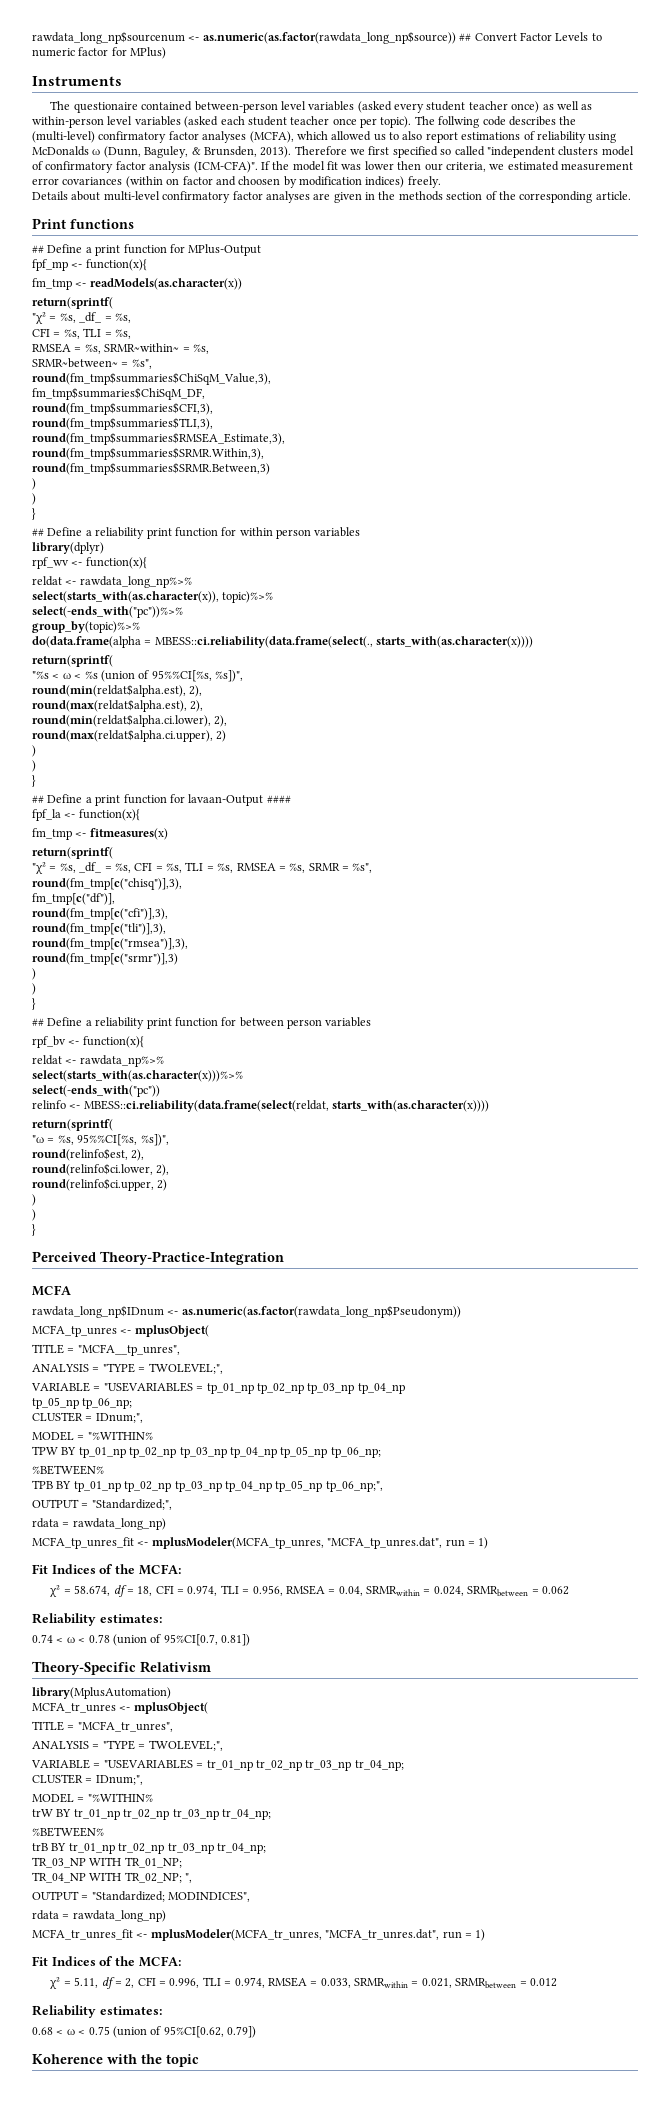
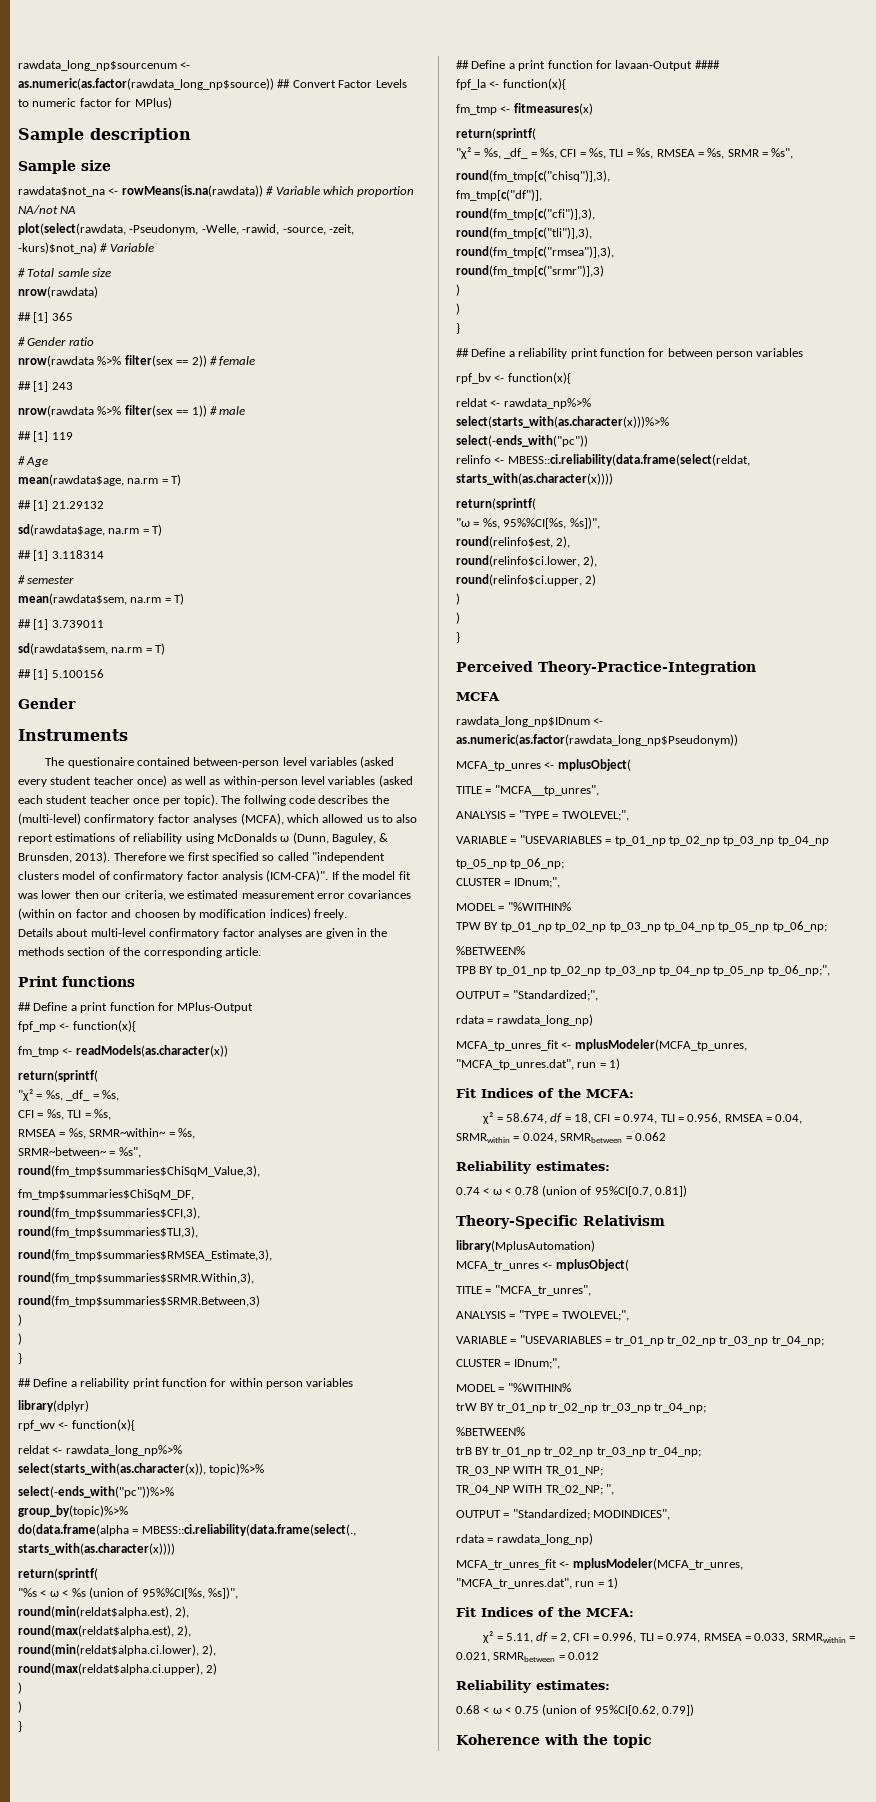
(167, 53) none -> [18,128,191,143] [18,160,111,174] [18,185,415,197] [18,205,77,214] [18,223,354,235] [18,242,154,254] [18,268,112,277] [18,286,98,298] [18,312,73,323] [18,337,94,346] [18,355,256,367] [18,381,73,392] [18,405,246,417] [18,431,73,442] [18,456,49,467] [18,474,182,486] [18,500,104,511] [18,524,163,536] [18,550,104,561] [18,575,75,584] [18,593,185,605] [18,619,104,630] [18,643,166,655] [18,669,104,680] [18,698,76,709] // Sample description // Sample size // rawdata$not_na <- rowMeans(is.na(rawdata)) # Variable which proportion NA/not NA // plot(select(rawdata, -Pseudonym, -Welle, -rawid, -source, -zeit, -kurs)$not_na) # Variable // # Total samle size // nrow(rawdata) // ## [1] 365 // # Gender ratio // nrow(rawdata %>% filter(sex == 2)) # female // ## [1] 243 // nrow(rawdata %>% filter(sex == 1)) # male // ## [1] 119 // # Age // mean(rawdata$age, na.rm = T) // ## [1] 21.29132 // sd(rawdata$age, na.rm = T) // ## [1] 3.118314 // # semester // mean(rawdata$sem, na.rm = T) // ## [1] 3.739011 // sd(rawdata$sem, na.rm = T) // ## [1] 5.100156 // Gender

